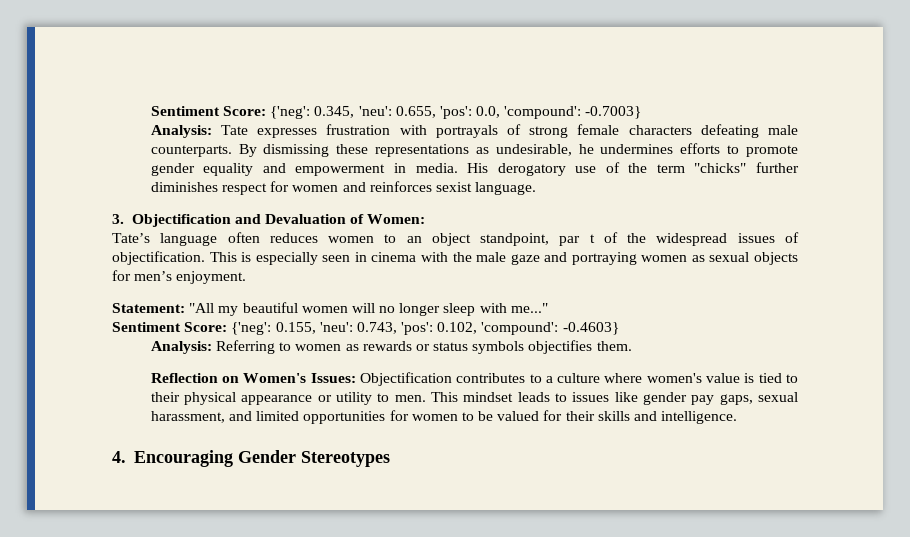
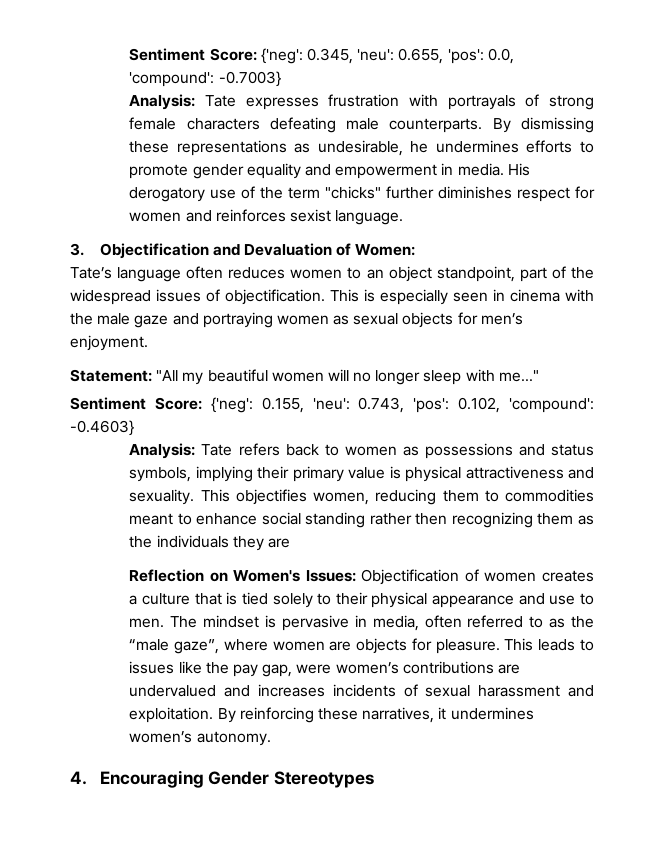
[559,234,595,246] par t -> [519,267,547,282] part
[215,340,632,354] Referring to women as rewards or status symbols objectifies them. -> [201,443,594,459] [129,466,594,482] [129,489,594,505] [129,512,594,528] [129,535,290,551] Tate refers back to women as possessions and status symbols, implying their primary value is physical attractiveness and sexuality. This objectifies women, reducing them to commodities meant to enhance social standing rather then recognizing them as the individuals they are
[456,373,741,383] contributes to a culture where women's value -> [464,569,594,582] [129,593,222,605] of women creates a culture that
(782, 378) none -> [272,593,313,608] solely
[317,392,798,405] [150,410,738,424] or utility to men. This mindset leads to issues like gender pay gaps, sexual harassment, and limited opportunities for women to be valued for their skills and intelligence. -> [518,593,594,605] [129,615,594,631] [129,638,594,654] [129,661,520,677] [129,684,594,697] [129,707,534,723] [129,731,271,746] and use to men. The mindset is pervasive in media, often referred to as the “male gaze”, where women are objects for pleasure. This leads to issues like the pay gap, were women’s contributions are undervalued and increases incidents of sexual harassment and exploitation. By reinforcing these narratives, it undermines women’s autonomy.

